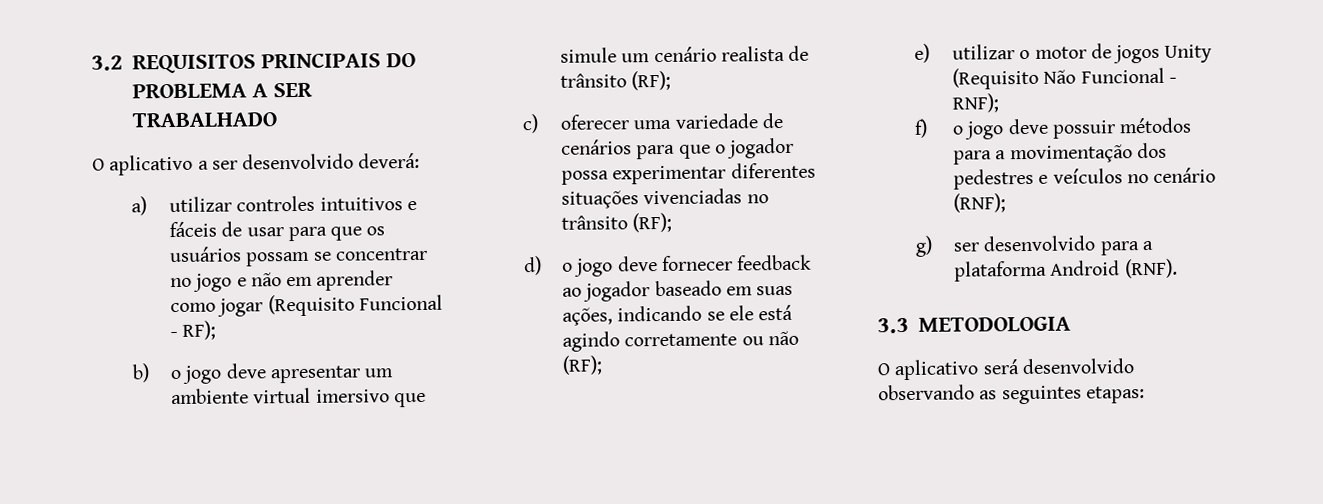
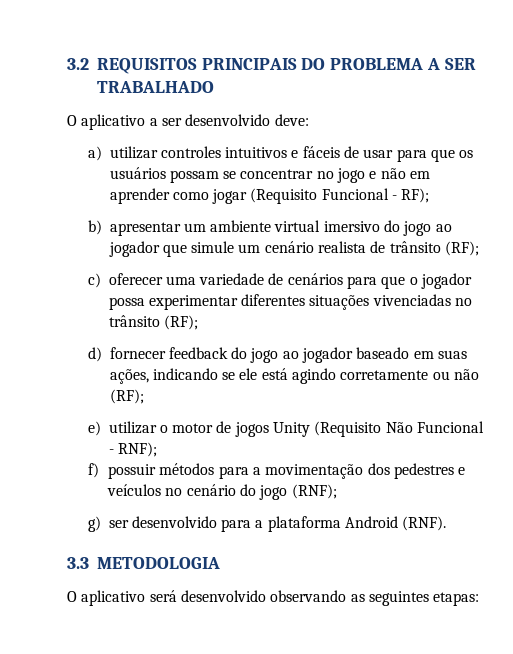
[358,152,421,169] deverá: -> [274,114,309,126] deve:
[170,363,267,384] o jogo deve -> (102, 227) none
(390, 396) none -> [384,220,452,236] [108,241,160,257] do jogo ao jogador
[562,254,813,277] o jogo deve fornecer feedback -> [109,347,279,363] fornecer feedback do jogo
[952,118,1049,140] o jogo deve -> (99, 470) none
(1217, 175) none -> [239,484,288,500] do jogo

